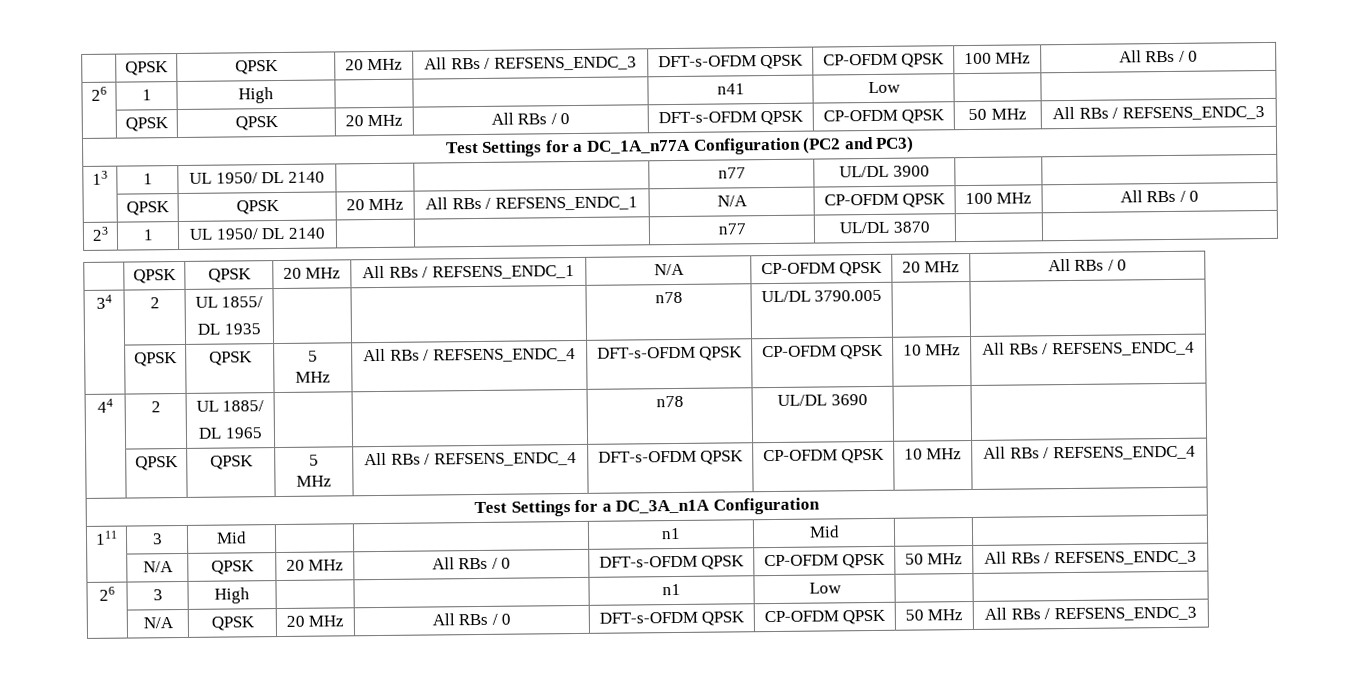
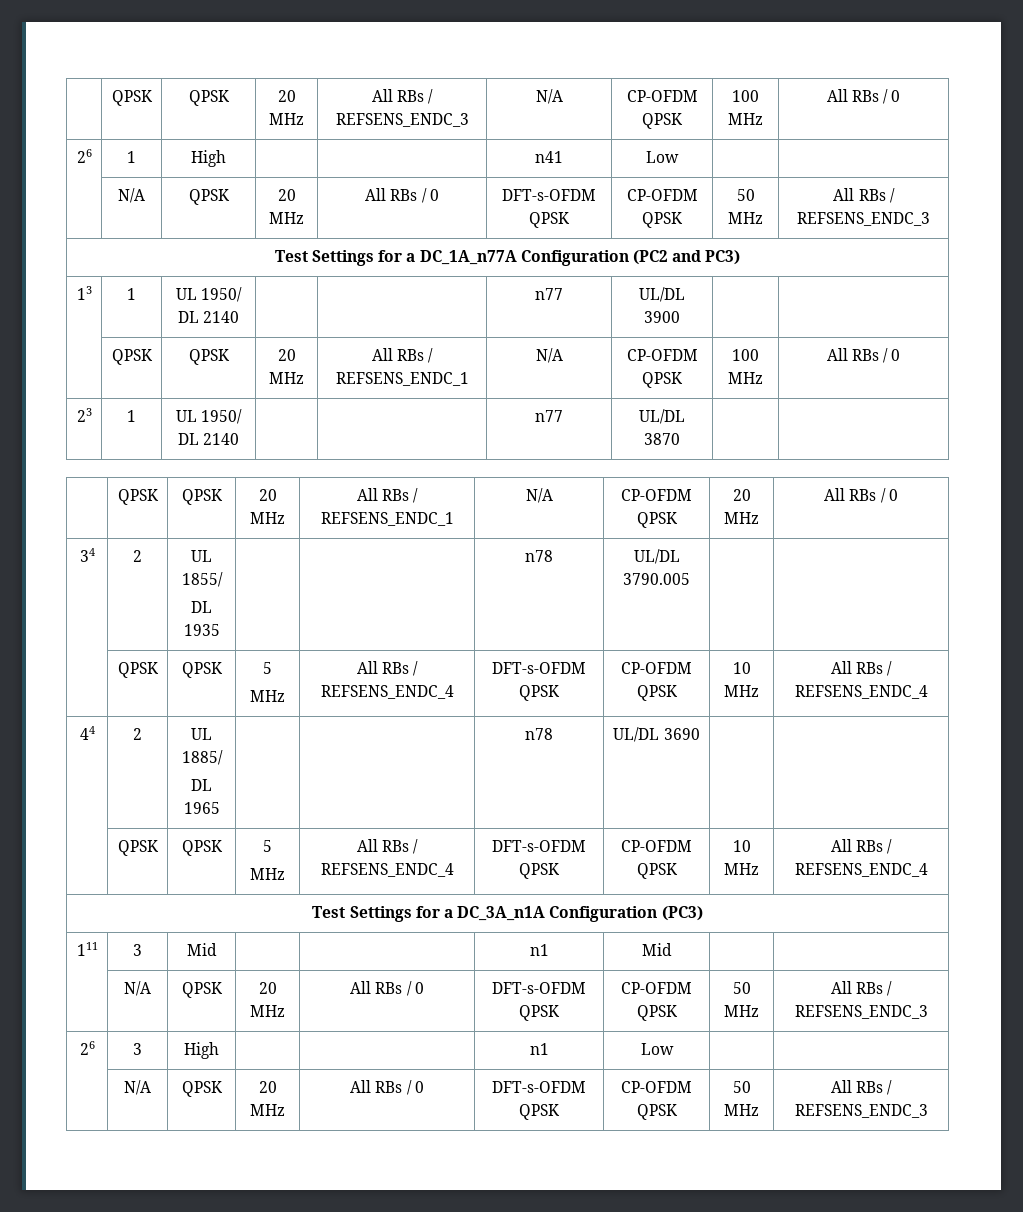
[657,54,805,70] DFT-s-OFDM QPSK -> [535,89,563,104] N/A
[125,117,169,132] QPSK -> [118,188,145,203] N/A
(820, 506) none -> [661,906,703,921] (PC3)

